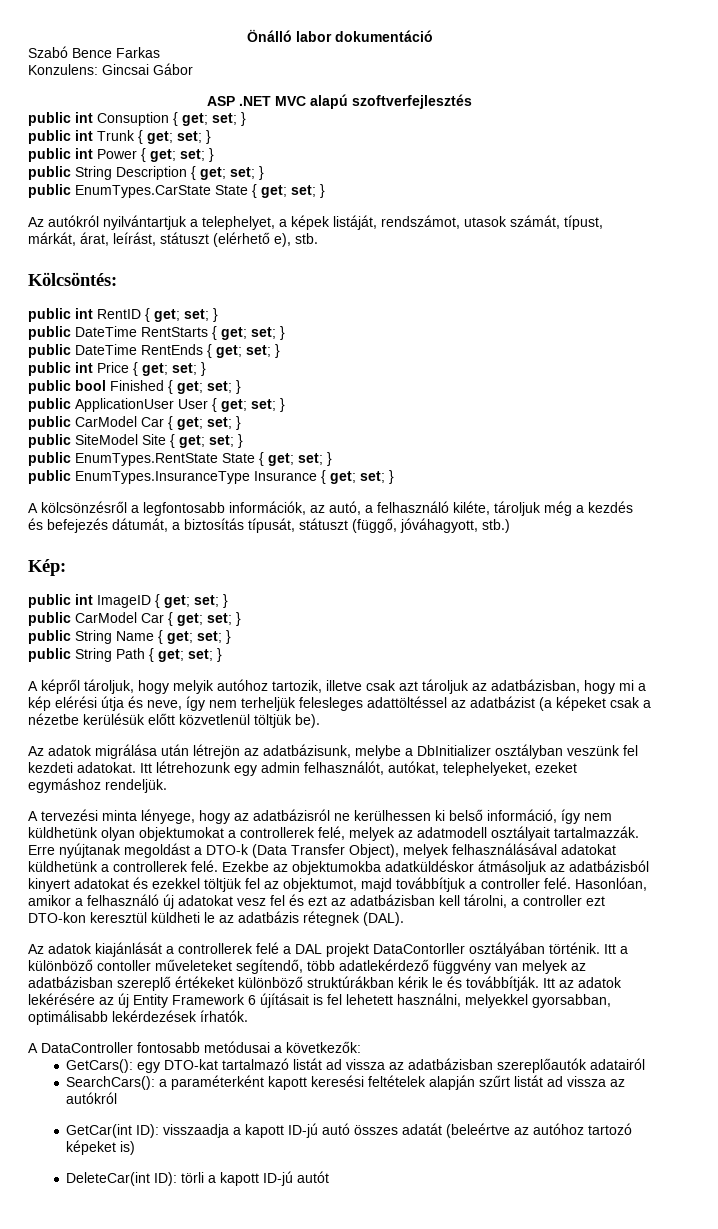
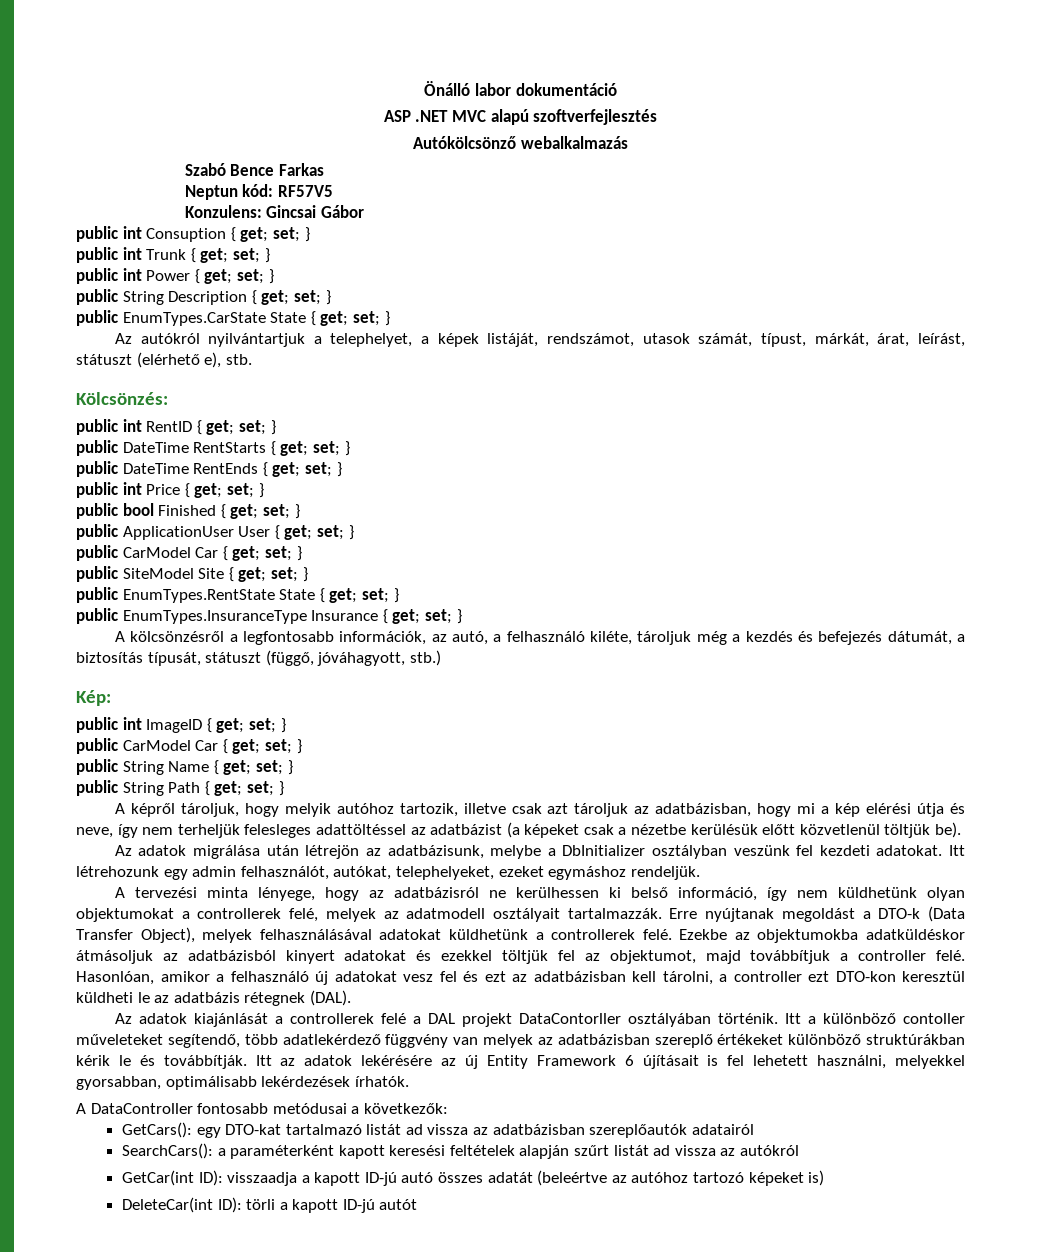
[28,46,160,58] [28,63,193,75] // Szabó Bence Farkas // Konzulens: Gincsai Gábor -> (617, 89) none
(472, 101) none -> [413,136,628,149] [184,163,325,176] [184,184,334,200] [184,205,365,218] // Autókölcsönző webalkalmazás // Szabó Bence Farkas // Neptun kód: RF57V5 // Konzulens: Gincsai Gábor
[28,272,117,286] Kölcsöntés: -> [76,392,168,405] Kölcsönzés:

